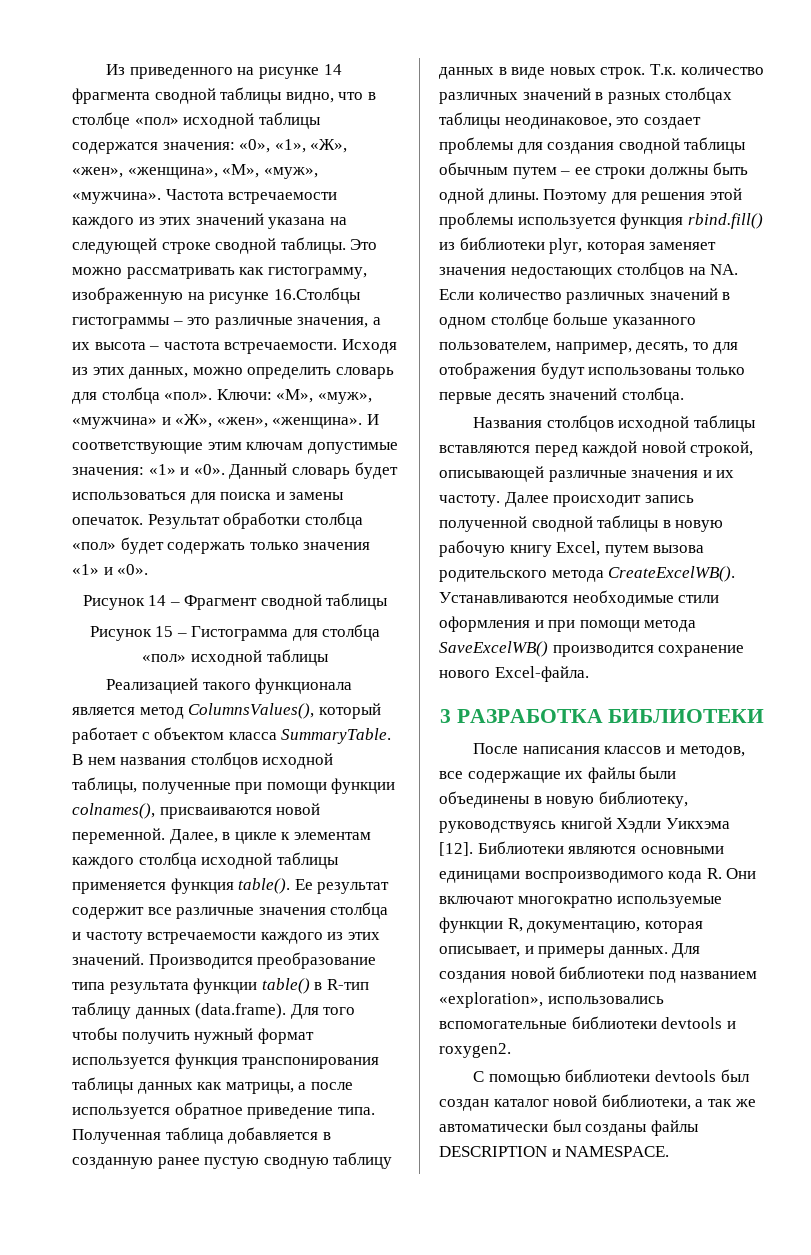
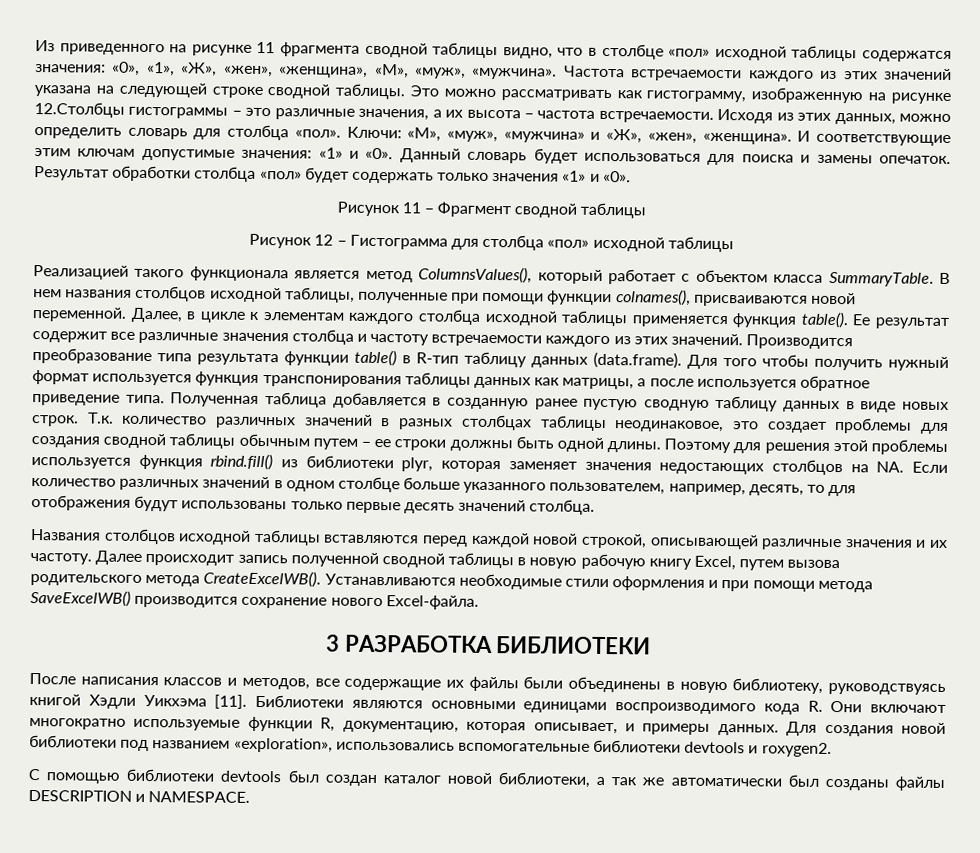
[323,64,342,75] 14 -> [256,41,276,54] 11
[273,287,361,304] 16.Столбцы -> [34,102,125,118] 12.Столбцы
[148,595,167,606] 14 -> [401,202,421,214] 11
[155,626,174,637] 15 -> [314,234,334,246] 12
[439,842,473,856] [12]. -> [214,694,248,709] [11].

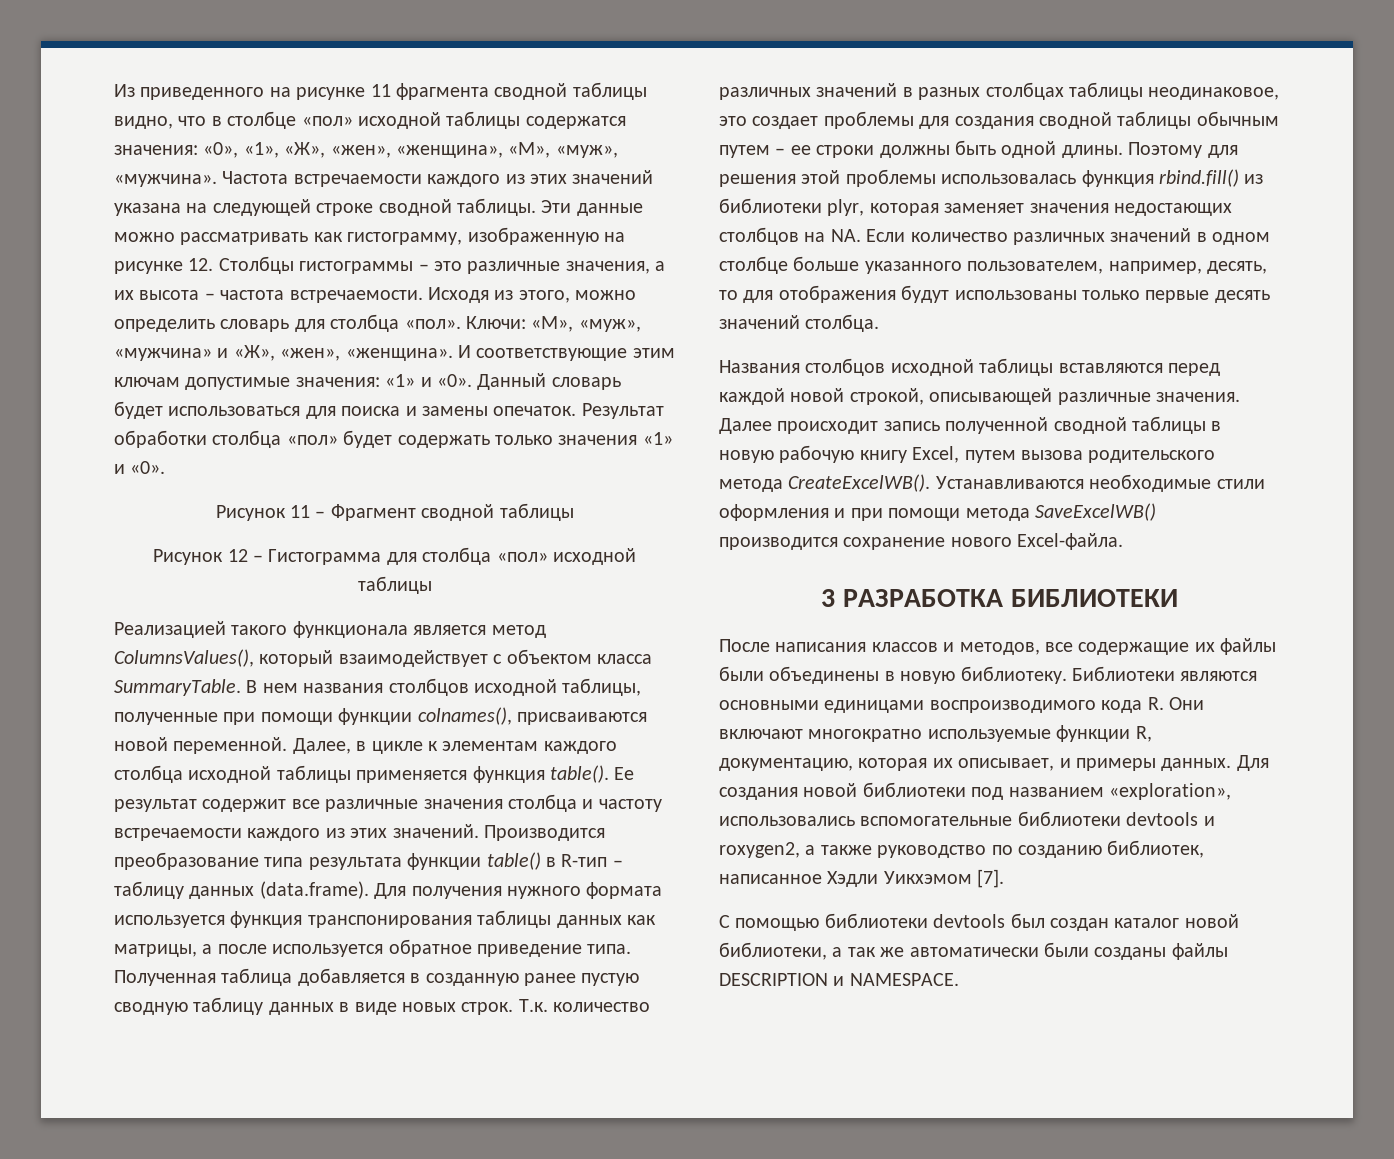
[410,85,440,97] Это -> [541,200,643,216] Эти данные
[34,102,125,118] 12.Столбцы -> [188,256,294,274] 12. Столбцы
[797,112,896,125] этих данных, -> [518,290,570,303] этого,
[607,269,676,285] работает -> [338,650,488,667] взаимодействует
(459, 358) none -> [612,860,623,867] –
[723,354,949,371] [32,370,89,385] того чтобы получить нужный формат -> [411,882,663,899] получения нужного формата
[31,457,131,469] используется -> [941,174,1077,184] использовалась
[844,539,949,549] [30,552,92,565] значения и их частоту. -> [1156,392,1240,402] значения.
[732,678,946,695] [29,693,248,709] библиотеку, руководствуясь книгой Хэдли Уикхэма [11]. -> [960,666,1067,684] библиотеку.
(527, 727) none -> [932,758,953,768] их
[761,742,832,757] roxygen2. -> [719,840,1205,858] [719,869,1005,888] roxygen2, а также руководство по созданию библиотек, написанное Хэдли Уикхэмом [7].
[787,774,819,787] был -> [1044,942,1089,957] были

